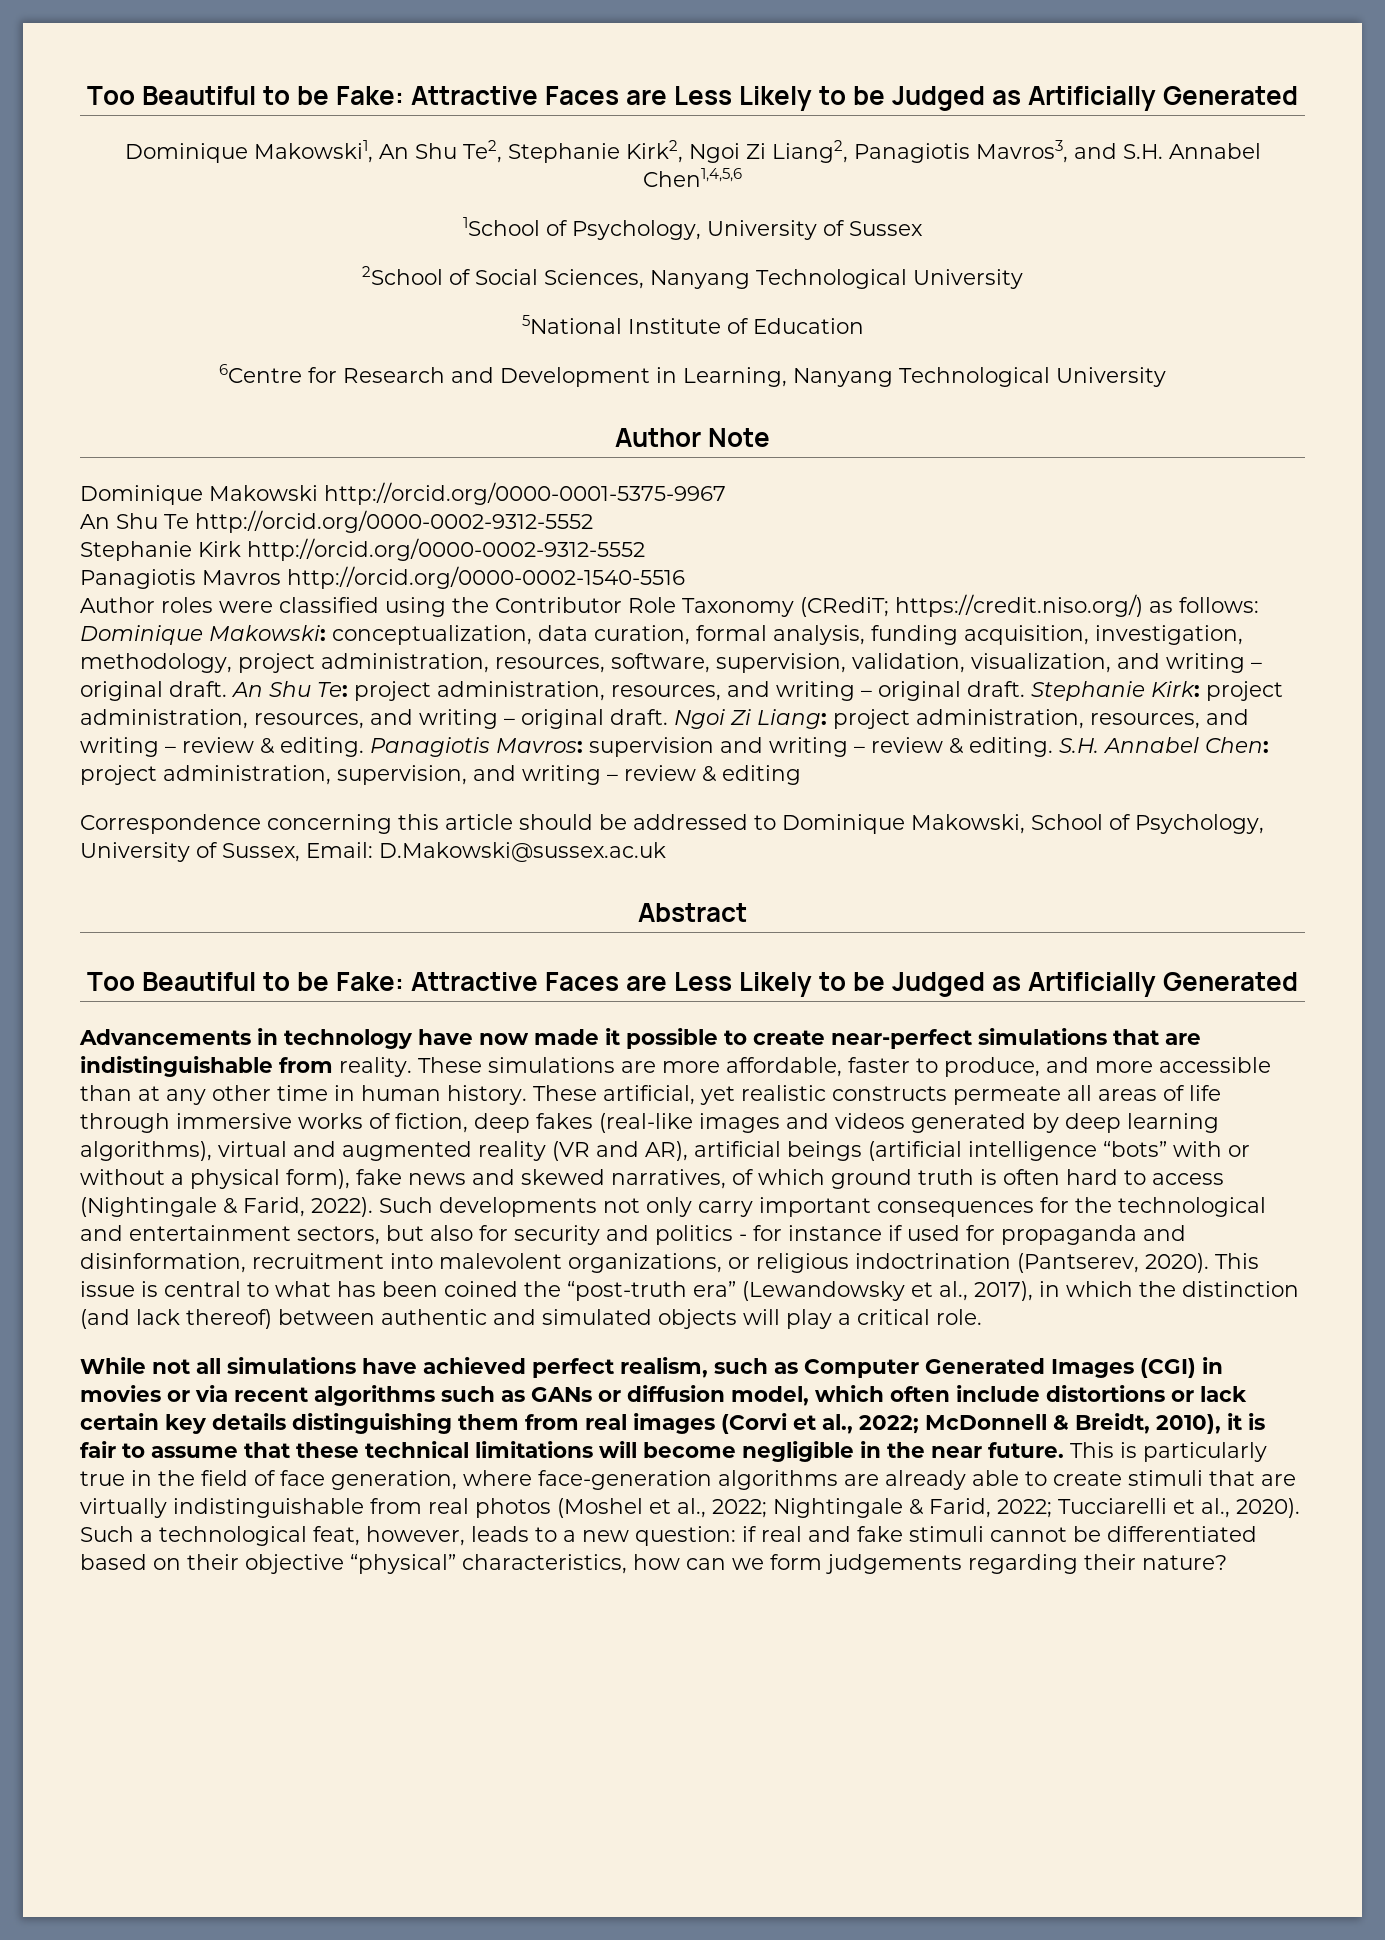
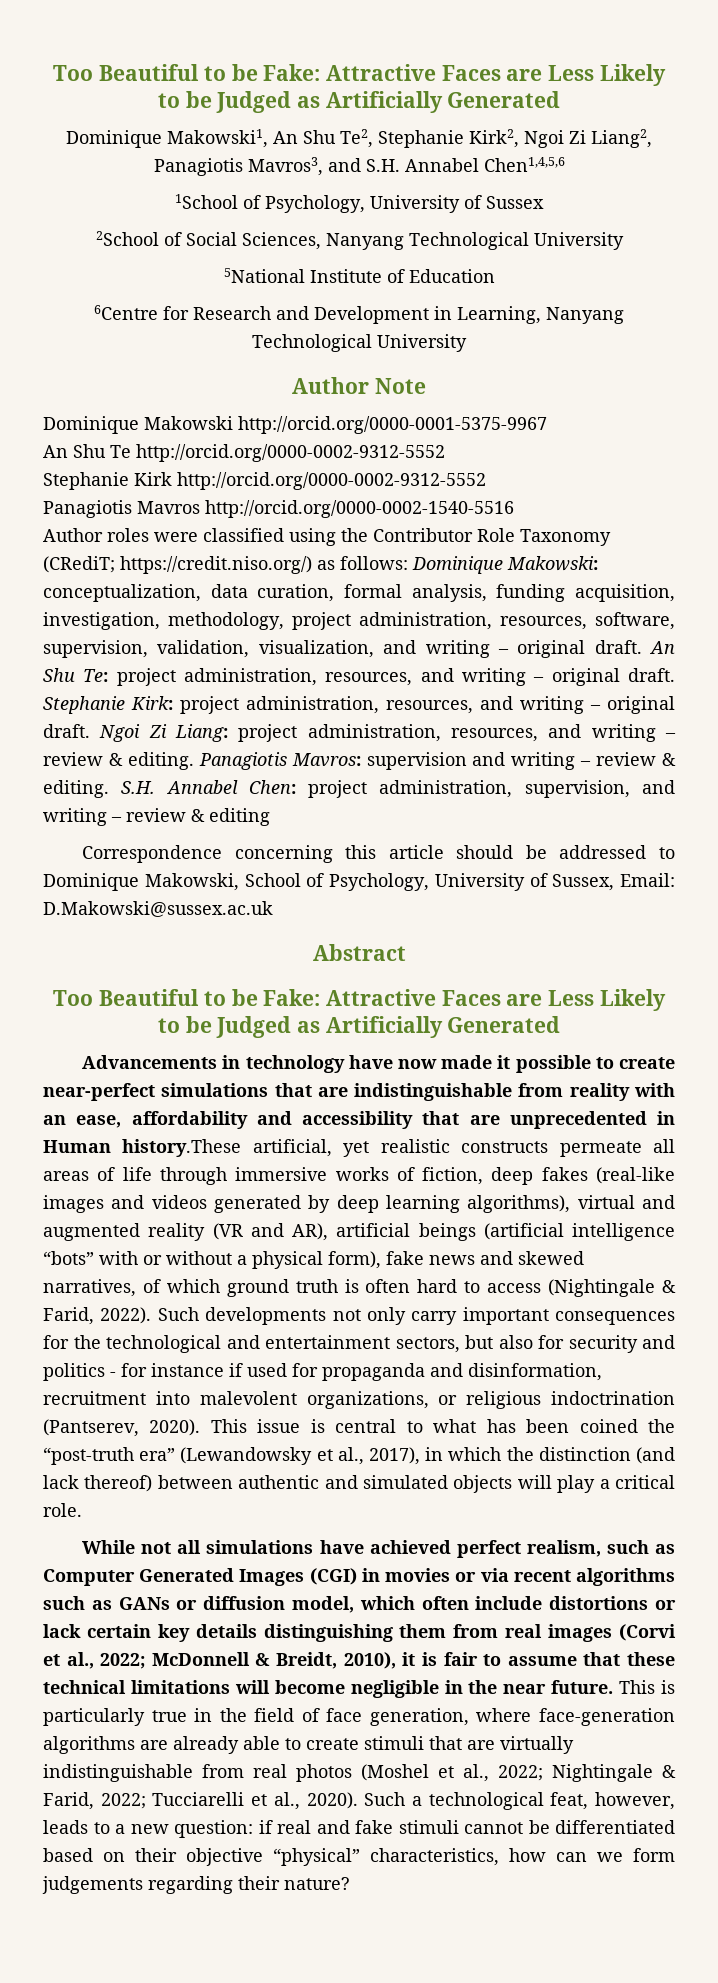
[339,1057,1271,1077] [80,1085,597,1105] reality. These simulations are more affordable, faster to produce, and more accessible than at any other time in human history. These -> [569,1083,675,1101] [43,1111,675,1129] [43,1139,242,1157] reality with an ease, affordability and accessibility that are unprecedented in Human history.These

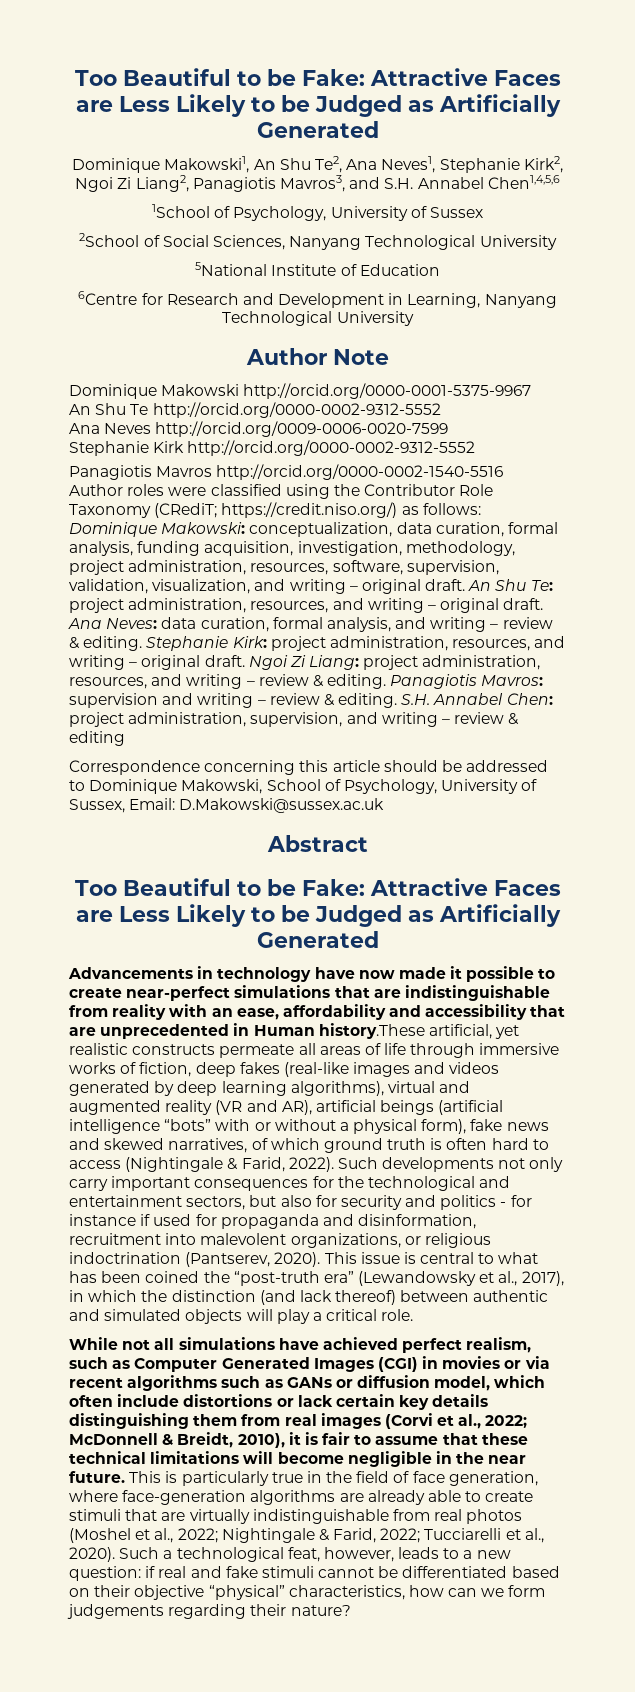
(373, 138) none -> [346,156,436,173] Ana Neves1,
(445, 453) none -> [69,421,449,437] // Ana Neves http://orcid.org/0009-0006-0020-7599
(675, 675) none -> [68,617,553,632] [69,636,143,651] Ana Neves: data curation, formal analysis, and writing – review & editing.

